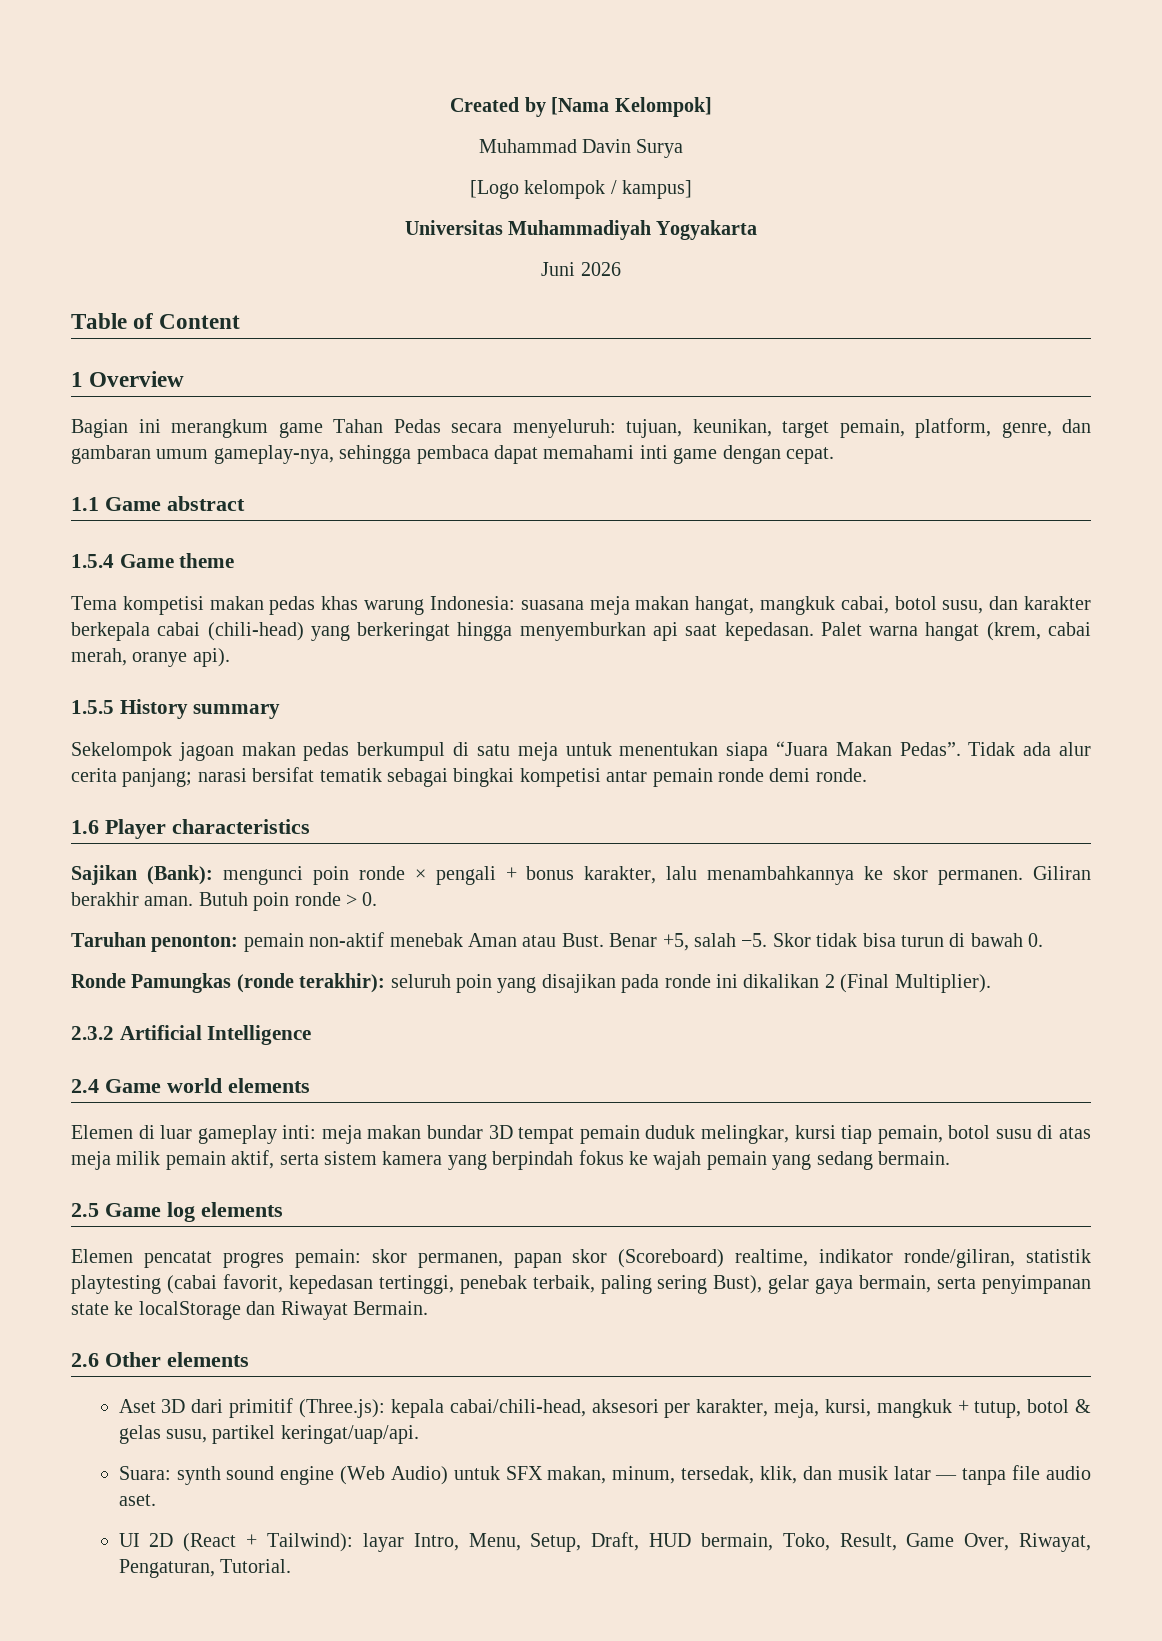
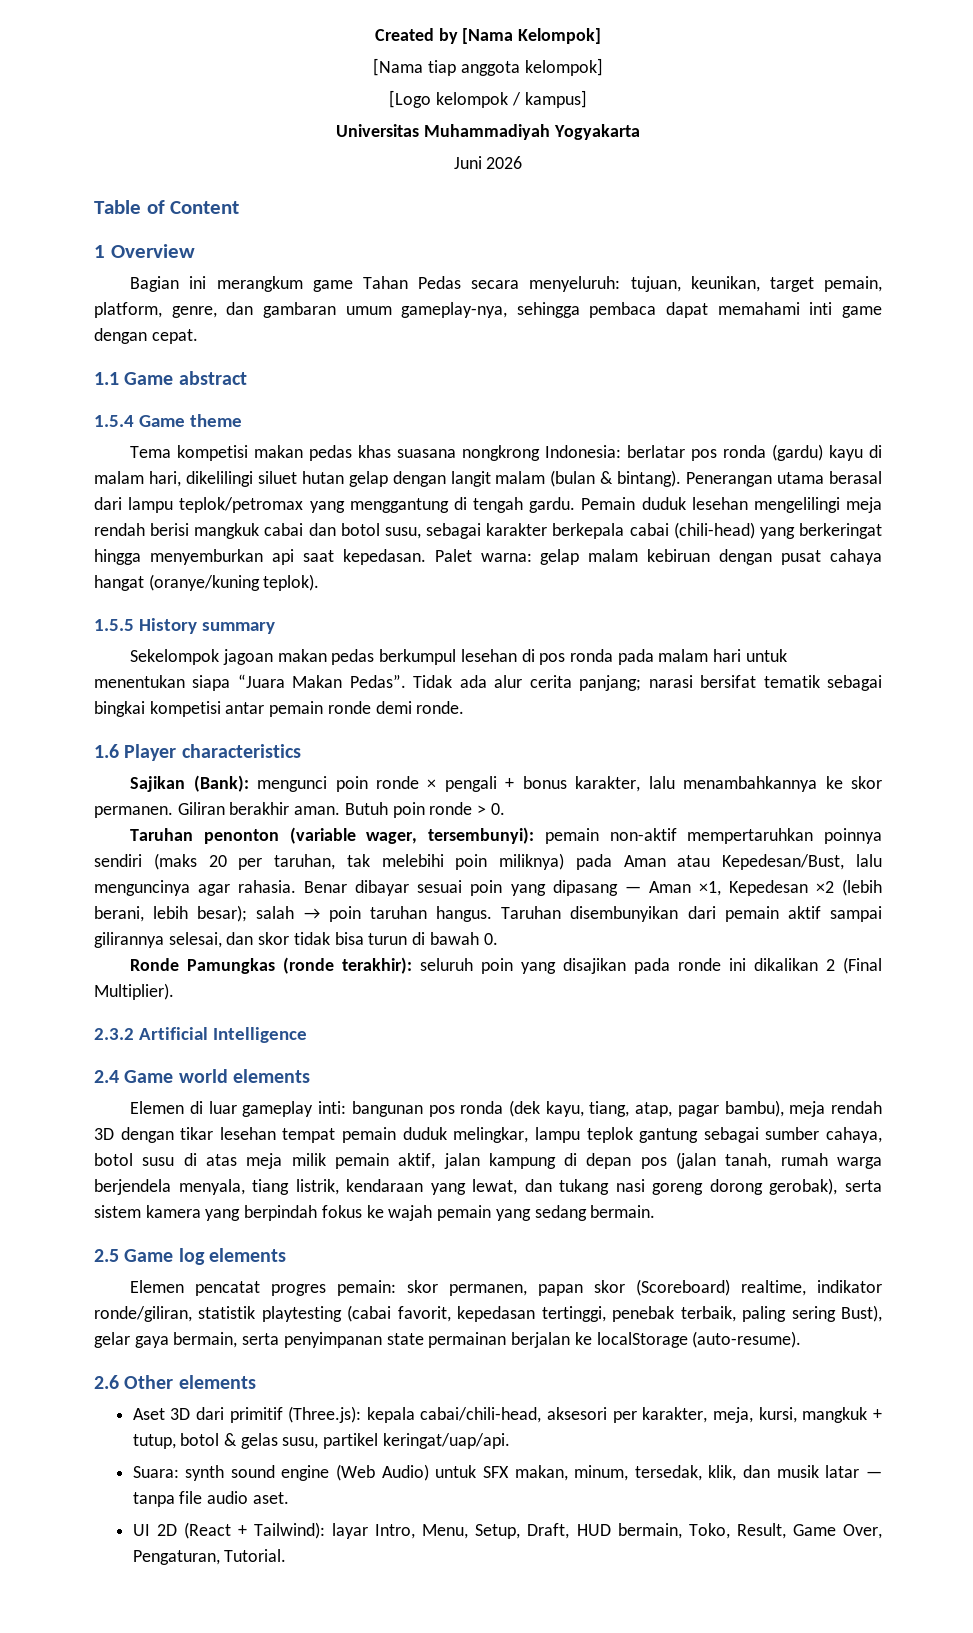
[478,139,684,158] Muhammad Davin Surya -> [373,58,603,76] [Nama tiap anggota kelompok]
[364,596,889,615] warung Indonesia: suasana meja makan hangat, mangkuk cabai, -> [397,444,883,461] [94,470,883,487] [94,497,882,513] [94,523,336,539] suasana nongkrong Indonesia: berlatar pos ronda (gardu) kayu di malam hari, dikelilingi siluet hutan gelap dengan langit malam (bulan & bintang). Penerangan utama berasal dari lampu teplok/petromax yang menggantung di tengah gardu. Pemain duduk lesehan mengelilingi meja rendah berisi mangkuk cabai dan
[989,596,1019,610] dan -> [426,523,482,539] sebagai
[869,622,1092,641] [71,648,230,667] warna hangat (krem, cabai merah, oranye api). -> [480,549,882,565] [94,574,320,591] warna: gelap malam kebiruan dengan pusat cahaya hangat (oranye/kuning teplok).
[453,742,558,761] di satu meja -> [460,649,742,665] lesehan di pos ronda pada malam hari
[151,932,811,952] penonton: pemain non-aktif menebak Aman atau Bust. Benar +5, salah −5. Skor -> [203,827,882,844] [94,853,882,870] [94,879,882,896] [94,905,883,922] [94,932,290,948] penonton (variable wager, tersembunyi): pemain non-aktif mempertaruhkan poinnya sendiri (maks 20 per taruhan, tak melebihi poin miliknya) pada Aman atau Kepedesan/Bust, lalu menguncinya agar rahasia. Benar dibayar sesuai poin yang dipasang — Aman ×1, Kepedesan ×2 (lebih berani, lebih besar); salah → poin taruhan hangus. Taruhan disembunyikan dari pemain aktif sampai gilirannya selesai, dan skor
[321,1125,943,1144] meja makan bundar 3D tempat pemain duduk melingkar, kursi tiap pemain, -> [351,1100,882,1117] [94,1127,883,1143] bangunan pos ronda (dek kayu, tiang, atap, pagar bambu), meja rendah 3D dengan tikar lesehan tempat pemain duduk melingkar, lampu teplok gantung sebagai sumber cahaya,
(275, 1159) none -> [443,1152,882,1169] [94,1178,838,1195] jalan kampung di depan pos (jalan tanah, rumah warga berjendela menyala, tiang listrik, kendaraan yang lewat, dan tukang nasi goreng dorong gerobak),
[114,1301,428,1320] ke localStorage dan Riwayat Bermain. -> [428,1331,802,1348] permainan berjalan ke localStorage (auto-resume).
[1019,1533,1092,1552] Riwayat, -> (883, 1531) none

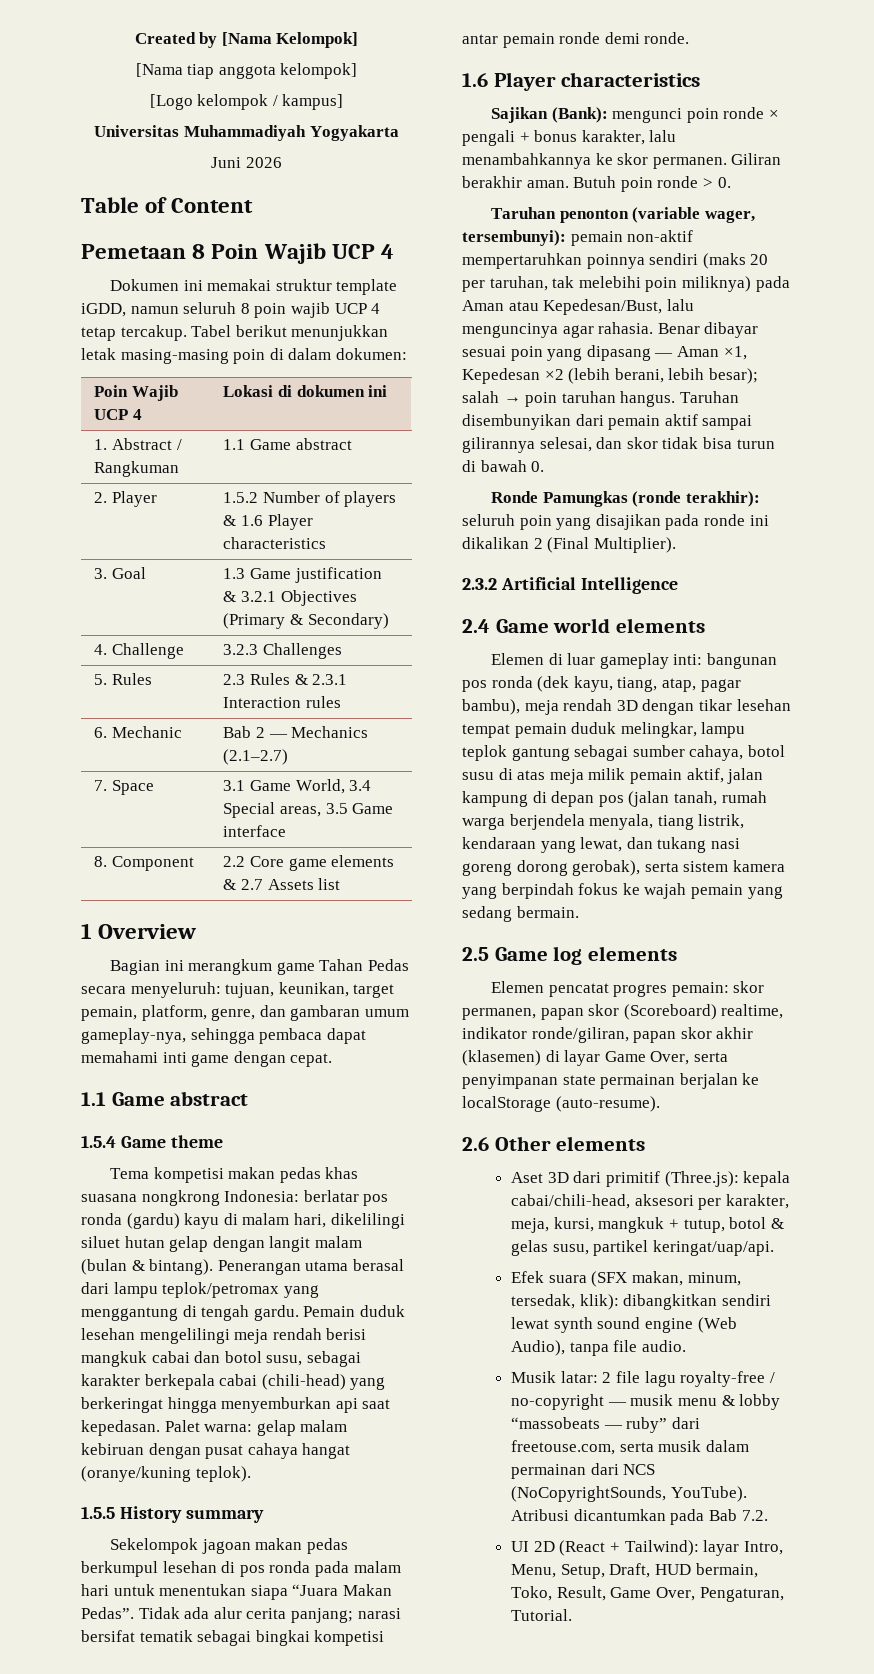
(240, 207) none -> [81,243,395,264] [110,279,398,295] [81,302,381,318] [81,325,389,341] [81,348,407,364] [94,385,178,401] [94,409,142,420] [223,385,388,397] [94,438,182,450] [94,461,180,477] [223,438,352,450] [94,491,157,507] [223,491,397,507] [223,514,313,530] [223,537,327,549] [94,567,146,579] [223,567,382,583] [223,590,357,606] [223,613,389,629] [94,643,184,659] [223,643,342,659] [94,673,152,685] [223,673,348,685] [223,696,341,708] [94,726,182,738] [223,726,369,738] [223,749,289,765] [94,780,154,795] [223,779,372,794] [223,802,394,818] [223,825,287,837] [94,856,194,871] [223,855,395,871] [223,878,341,890] // Pemetaan 8 Poin Wajib UCP 4 // Dokumen ini memakai struktur template iGDD, namun seluruh 8 poin wajib UCP 4 tetap tercakup. Tabel berikut menunjukkan letak masing-masing poin di dalam dokumen: // Poin Wajib UCP 4 | Lokasi di dokumen ini // 1. Abstract / Rangkuman | 1.1 Game abstract // 2. Player | 1.5.2 Number of players & 1.6 Player characteristics // 3. Goal | 1.3 Game justification & 3.2.1 Objectives (Primary & Secondary) // 4. Challenge | 3.2.3 Challenges // 5. Rules | 2.3 Rules & 2.3.1 Interaction rules // 6. Mechanic | Bab 2 — Mechanics (2.1–2.7) // 7. Space | 3.1 Game World, 3.4 Special areas, 3.5 Game interface // 8. Component | 2.2 Core game elements & 2.7 Assets list
[198,1305,883,1322] [94,1332,238,1348] statistik playtesting (cabai favorit, kepedasan tertinggi, penebak terbaik, paling sering Bust), gelar gaya bermain, -> [633,1027,754,1043] [462,1050,690,1066] papan skor akhir (klasemen) di layar Game Over,
[132,1464,882,1481] [132,1491,289,1507] Suara: synth sound engine (Web Audio) untuk SFX makan, minum, tersedak, klik, dan musik latar — tanpa file audio aset. -> [511,1271,741,1287] [511,1294,772,1310] [511,1317,737,1333] [511,1340,687,1356] [511,1371,775,1387] [511,1394,781,1410] [511,1417,701,1433] [511,1440,750,1455] [511,1463,656,1479] [511,1486,747,1502] [511,1509,768,1525] Efek suara (SFX makan, minum, tersedak, klik): dibangkitkan sendiri lewat synth sound engine (Web Audio), tanpa file audio. // Musik latar: 2 file lagu royalty-free / no-copyright — musik menu & lobby “massobeats — ruby” dari freetouse.com, serta musik dalam permainan dari NCS (NoCopyrightSounds, YouTube). Atribusi dicantumkan pada Bab 7.2.

